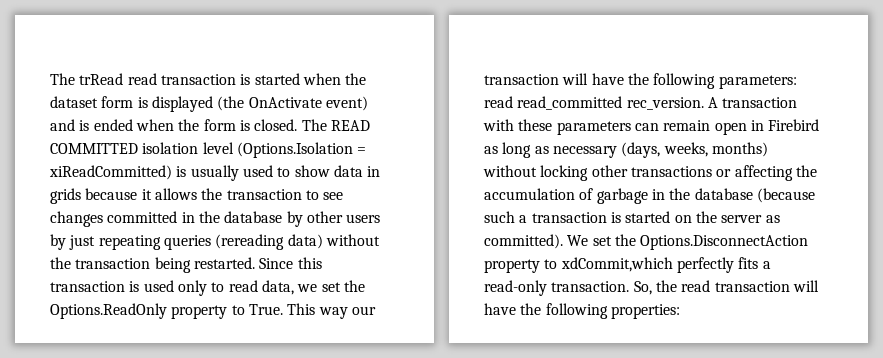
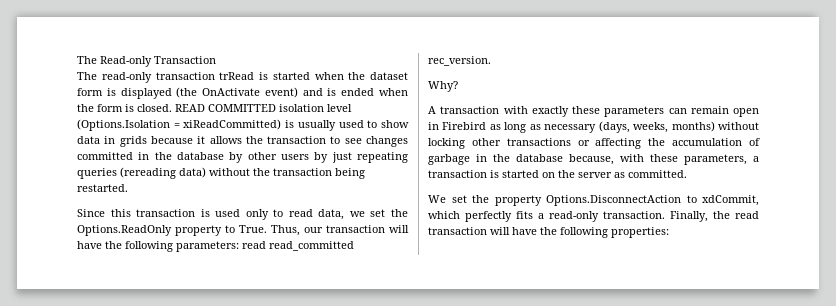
[50,73,236,85] The trRead read transaction -> [77,56,216,67] [77,72,255,83] The Read-only Transaction // The read-only transaction trRead
[301,119,327,131] The -> (172, 108) none
(255, 263) none -> (128, 188) //
[287,303,348,319] This way -> [271,225,300,236] Thus,
(704, 103) none -> [428,81,458,92] // Why? //
(514, 125) none -> [531,106,569,117] exactly
[756,188,815,203] [484,211,515,223] (because such -> [569,154,747,165] because, with these parameters,
[484,234,563,249] committed). -> [628,170,687,178] committed. //
[640,235,809,250] [484,257,673,273] Options.DisconnectAction property to xdCommit,which -> [494,195,759,206] [428,211,460,219] property Options.DisconnectAction to xdCommit, which
[633,281,652,295] So, -> [670,211,708,222] Finally,

